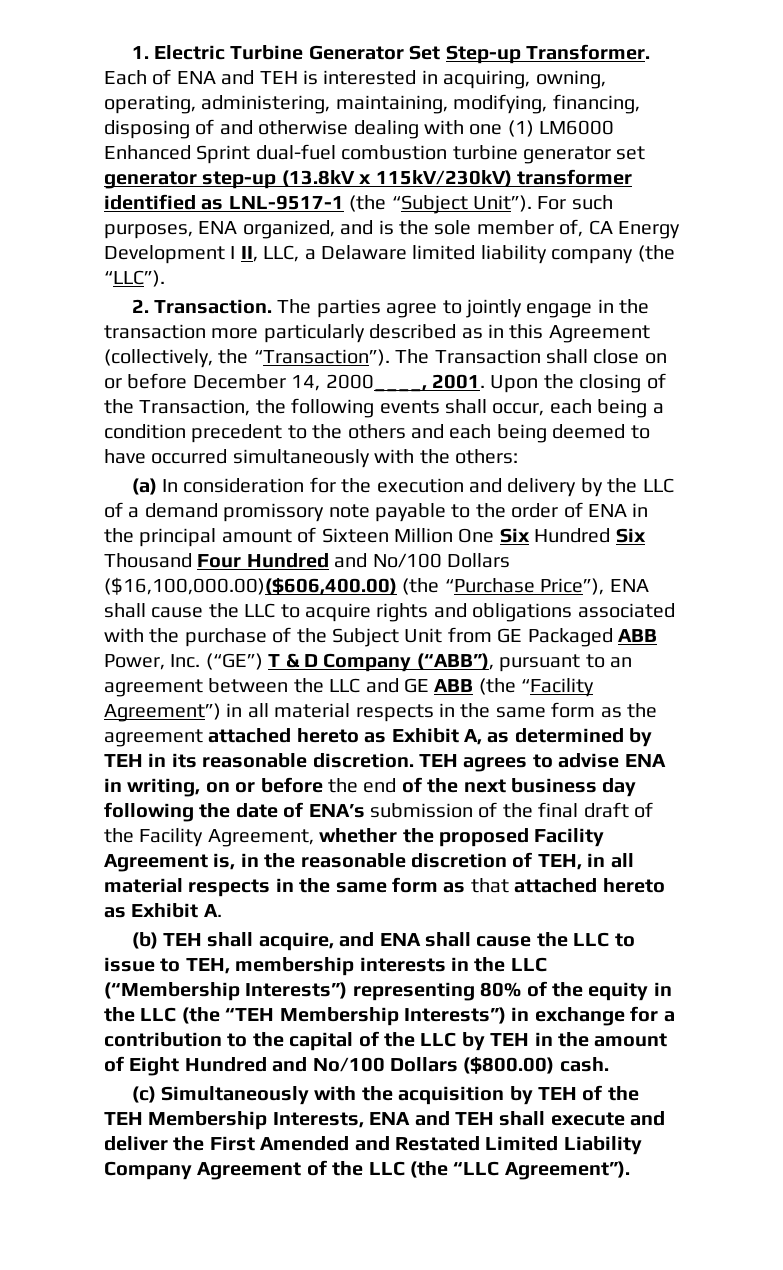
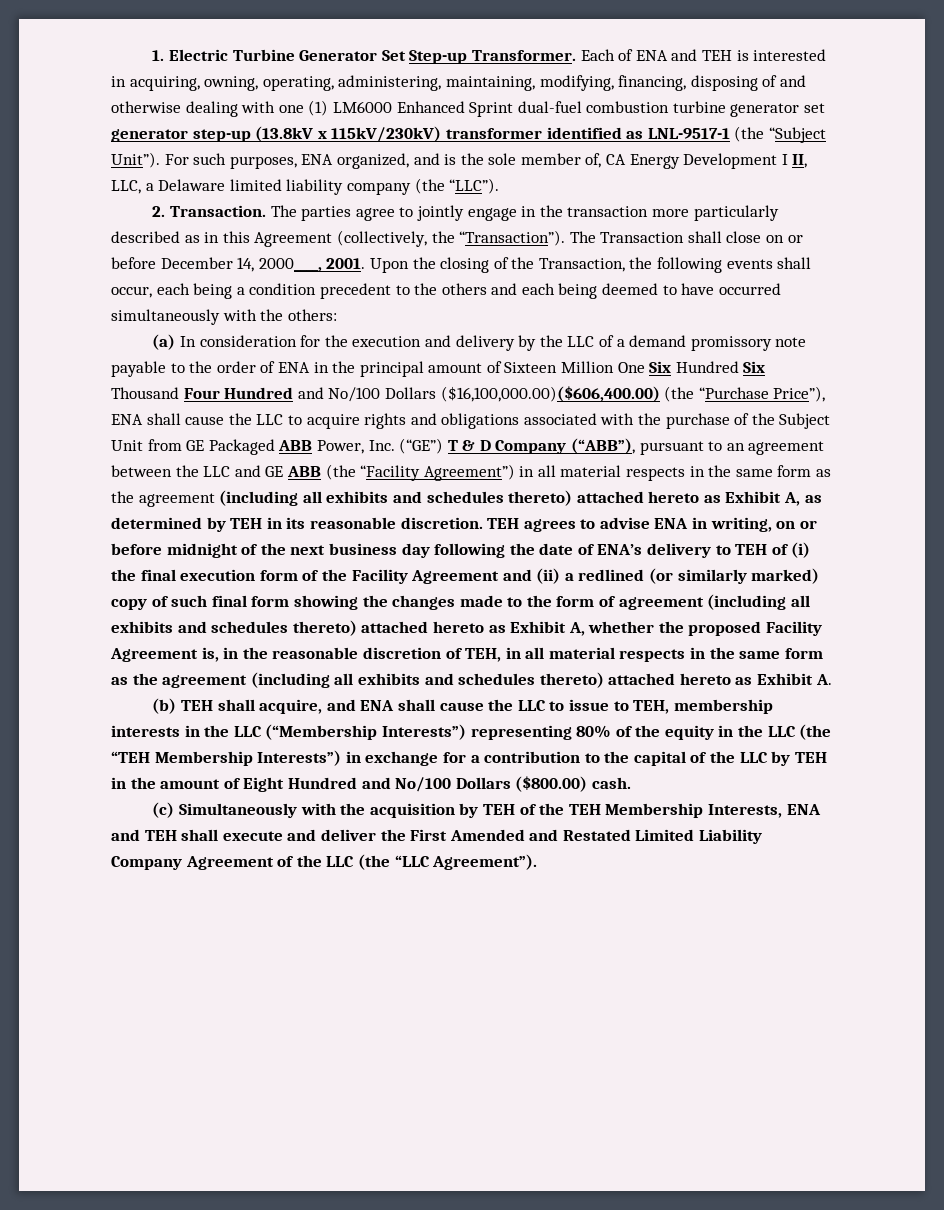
(203, 738) none -> [219,490,573,506] (including all exhibits and schedules thereto)
[328,778,397,793] the end -> [166,543,238,558] midnight
[370,802,653,818] [104,828,314,847] submission of the final draft of the Facility Agreement, -> [647,542,811,558] [111,568,820,584] [111,594,810,610] [111,620,585,636] delivery to TEH of (i) the final execution form of the Facility Agreement and (ii) a redlined (or similarly marked) copy of such final form showing the changes made to the form of agreement (including all exhibits and schedules thereto) attached hereto as Exhibit A,
[470,878,509,893] that -> [132,672,604,688] the agreement (including all exhibits and schedules thereto)

